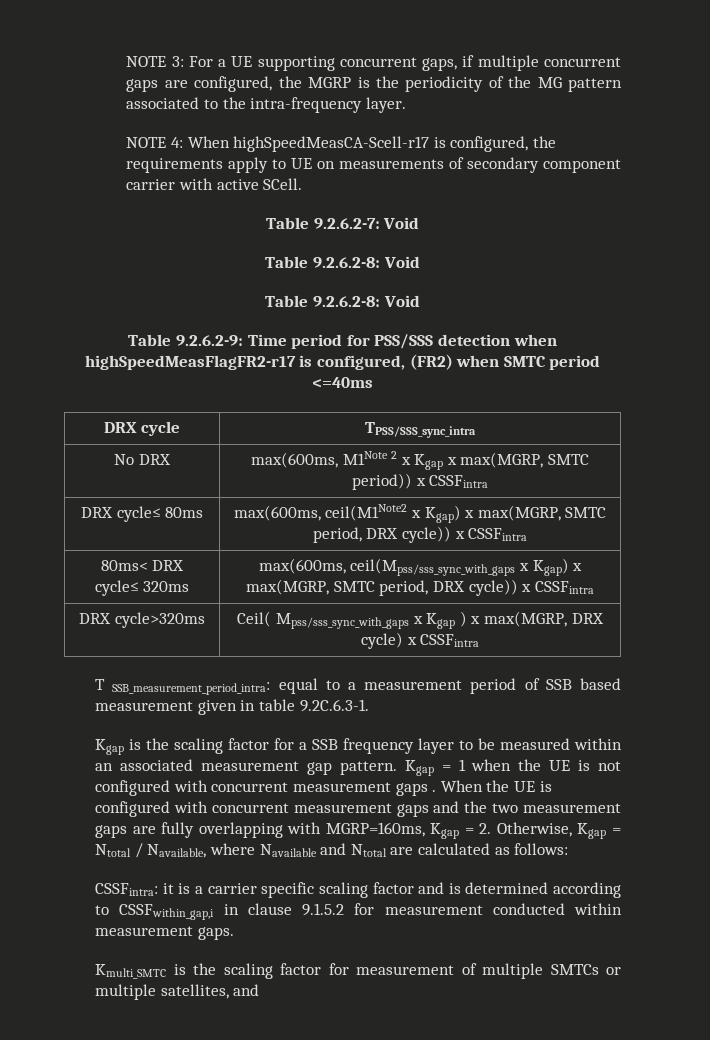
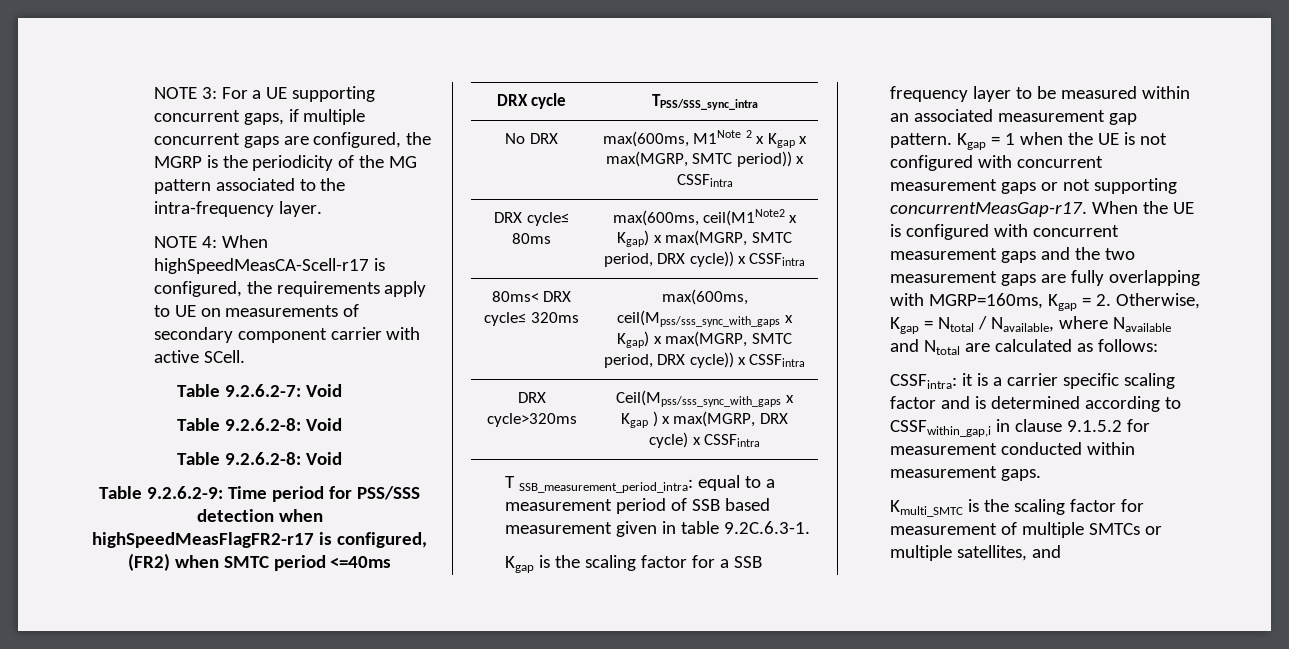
[237,611,410,629] Ceil( Mpss/sss_sync_with_gaps -> [616,390,782,407] Ceil(Mpss/sss_sync_with_gaps
[432,790,437,792] . -> [1040,178,1177,194] [889,202,1087,217] or not supporting concurrentMeasGap-r17.

